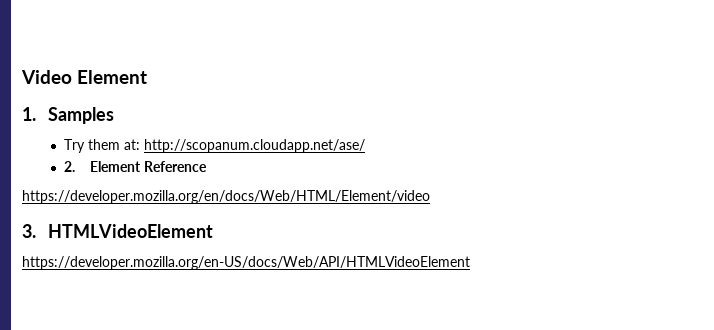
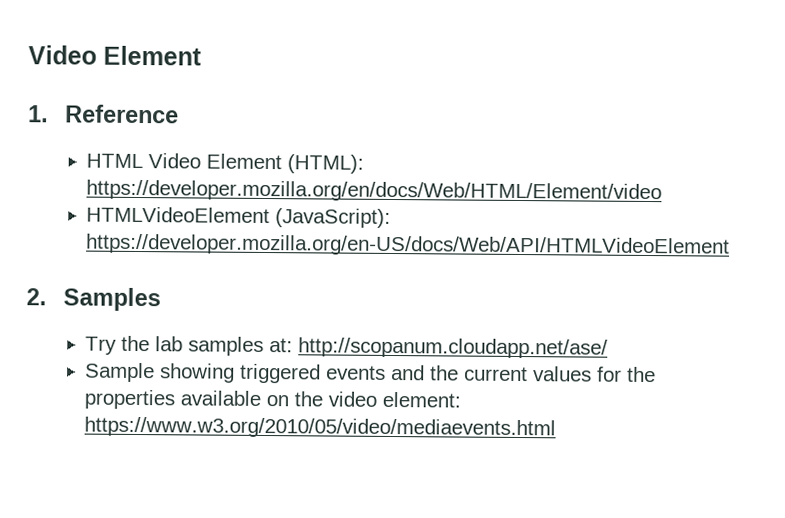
(36, 114) none -> [64,104,179,124] [86,153,365,174] [86,179,663,204] [86,206,392,228] [86,233,731,258] [26,288,47,306] Reference // HTML Video Element (HTML): https://developer.mozilla.org/en/docs/Web/HTML/Element/video // HTMLVideoElement (JavaScript): https://developer.mozilla.org/en-US/docs/Web/API/HTMLVideoElement // 2.
[87,139,120,150] them -> [121,335,265,356] the lab samples
[63,161,207,172] [22,190,430,204] [22,224,214,238] [22,256,470,270] 2. Element Reference // https://developer.mozilla.org/en/docs/Web/HTML/Element/video // 3. HTMLVideoElement // https://developer.mozilla.org/en-US/docs/Web/API/HTMLVideoElement -> [85,362,657,384] [84,389,462,410] [84,416,557,440] Sample showing triggered events and the current values for the properties available on the video element: https://www.w3.org/2010/05/video/mediaevents.html

